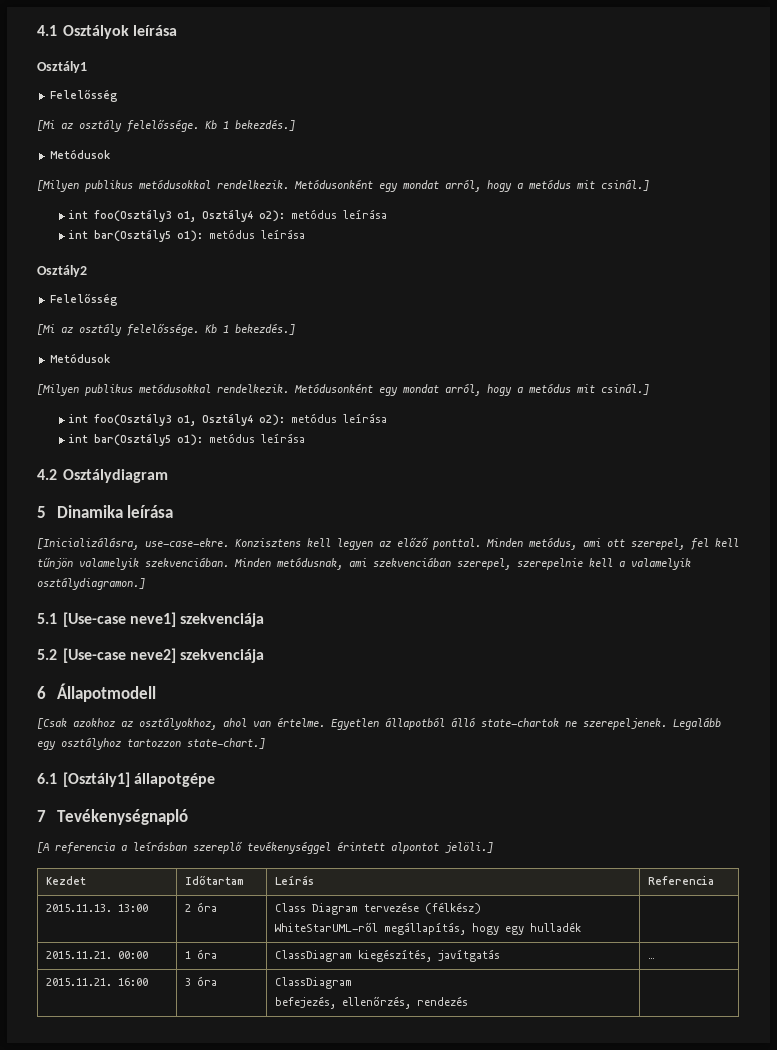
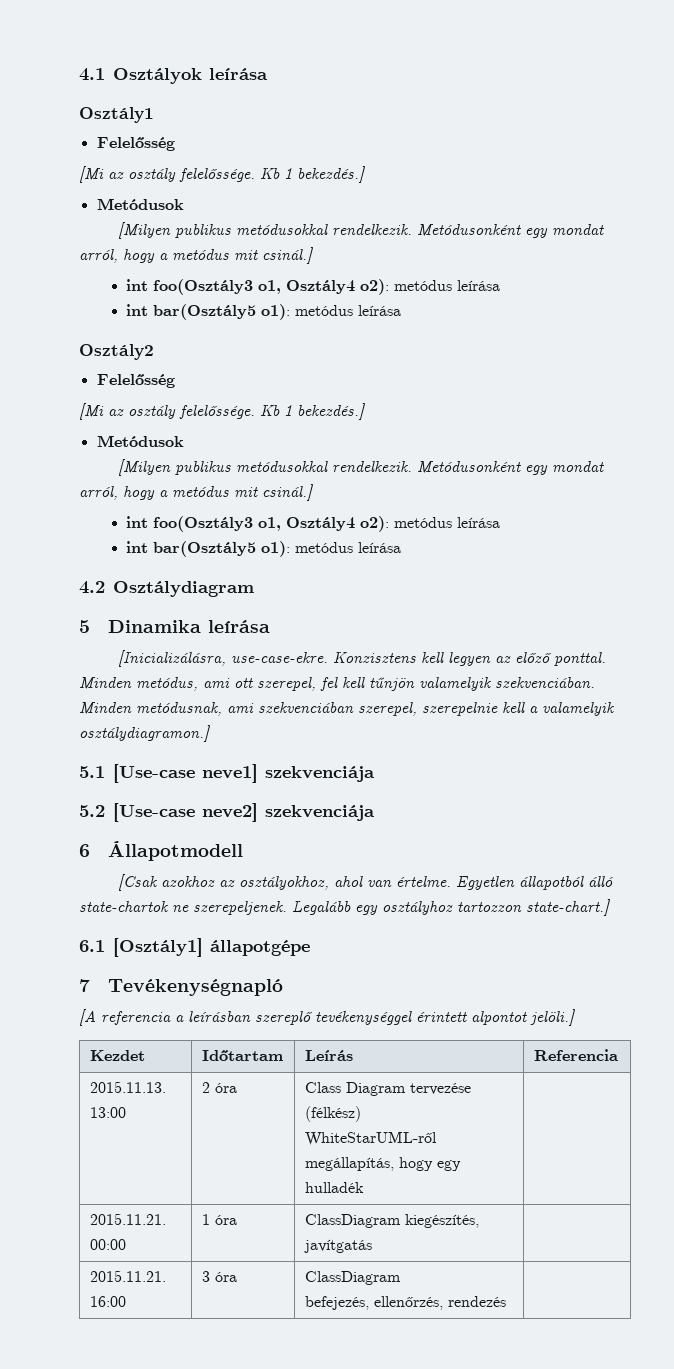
[647,958,655,959] … -> (372, 1246) none

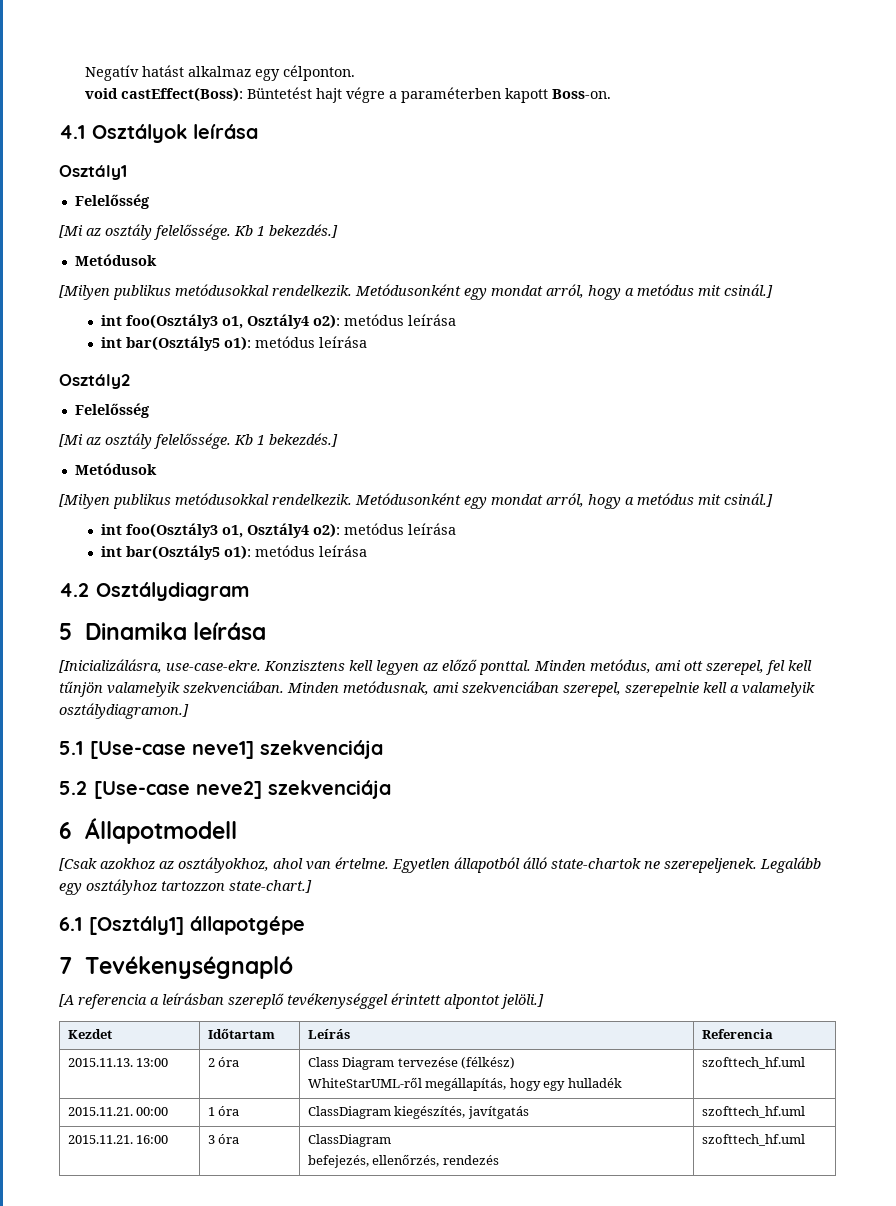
(79, 74) none -> [84,65,355,81] [84,87,611,103] Negatív hatást alkalmaz egy célponton. // void castEffect(Boss): Büntetést hajt végre a paraméterben kapott Boss-on. //
(364, 1187) none -> [701,1057,805,1069] szofttech_hf.uml
(372, 1246) none -> [701,1106,805,1118] szofttech_hf.uml
(506, 1301) none -> [701,1134,805,1146] szofttech_hf.uml

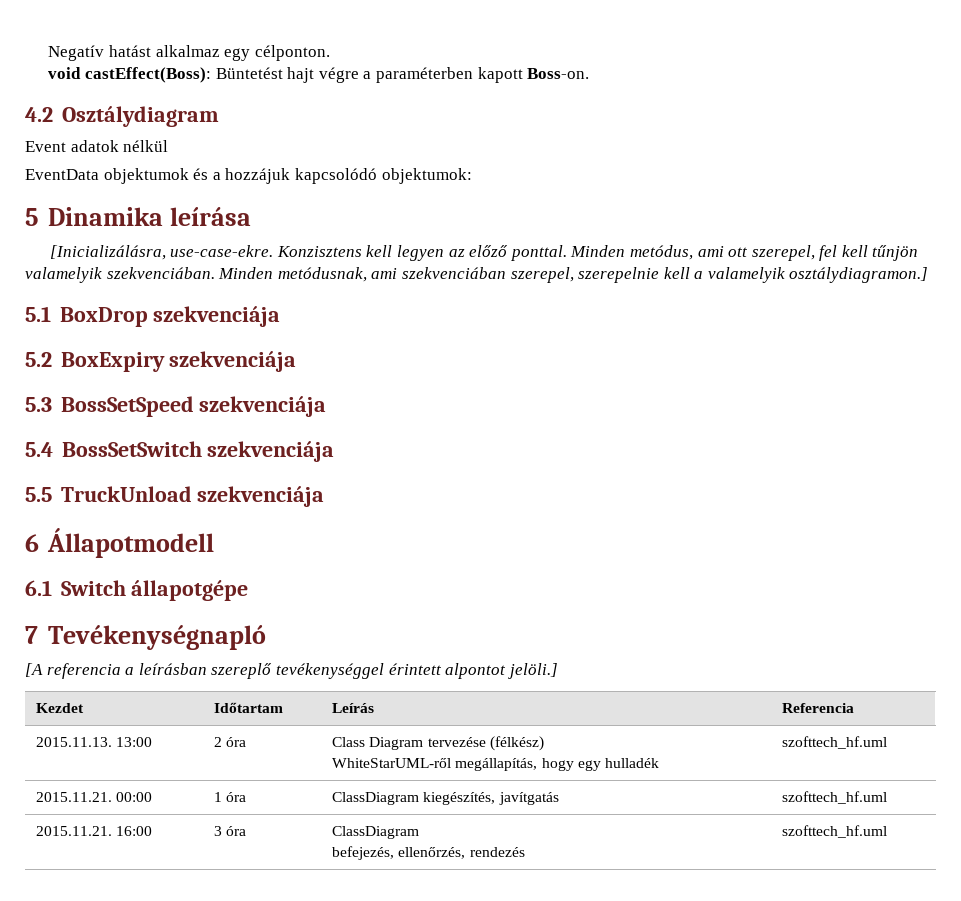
[59,124,259,143] [59,165,127,180] [74,194,150,209] [59,224,338,240] [74,254,157,266] [59,284,773,300] [100,314,456,329] [100,336,367,351] [59,374,130,389] [74,403,150,418] [59,433,338,449] [74,463,157,475] [59,493,773,509] [100,523,456,538] [100,545,367,560] [59,582,250,601] 4.1 Osztályok leírása // Osztály1 // Felelősség // [Mi az osztály felelőssége. Kb 1 bekezdés.] // Metódusok // [Milyen publikus metódusokkal rendelkezik. Metódusonként egy mondat arról, hogy a metódus mit csinál.] // int foo(Osztály3 o1, Osztály4 o2): metódus leírása // int bar(Osztály5 o1): metódus leírása // Osztály2 // Felelősség // [Mi az osztály felelőssége. Kb 1 bekezdés.] // Metódusok // [Milyen publikus metódusokkal rendelkezik. Metódusonként egy mondat arról, hogy a metódus mit csinál.] // int foo(Osztály3 o1, Osztály4 o2): metódus leírása // int bar(Osztály5 o1): metódus leírása // 4.2 Osztálydiagram -> [25,106,219,127] [25,140,169,152] [25,168,472,184] 4.2 Osztálydiagram // Event adatok nélkül // EventData objektumok és a hozzájuk kapcsolódó objektumok:
[90,741,255,759] [Use-case neve1] -> [59,307,148,327] BoxDrop
[94,780,392,799] [59,818,237,844] [59,857,821,873] [59,879,312,895] [Use-case neve2] szekvenciája // 6 Állapotmodell // [Csak azokhoz az osztályokhoz, ahol van értelme. Egyetlen állapotból álló state-chartok ne szerepeljenek. Legalább egy osztályhoz tartozzon state-chart.] -> [60,351,297,372] [25,396,327,417] [25,441,335,462] [25,486,325,507] [25,528,215,558] BoxExpiry szekvenciája // 5.3 BossSetSpeed szekvenciája // 5.4 BossSetSwitch szekvenciája // 5.5 TruckUnload szekvenciája // 6 Állapotmodell
[89,916,185,935] [Osztály1] -> [60,580,126,596] Switch

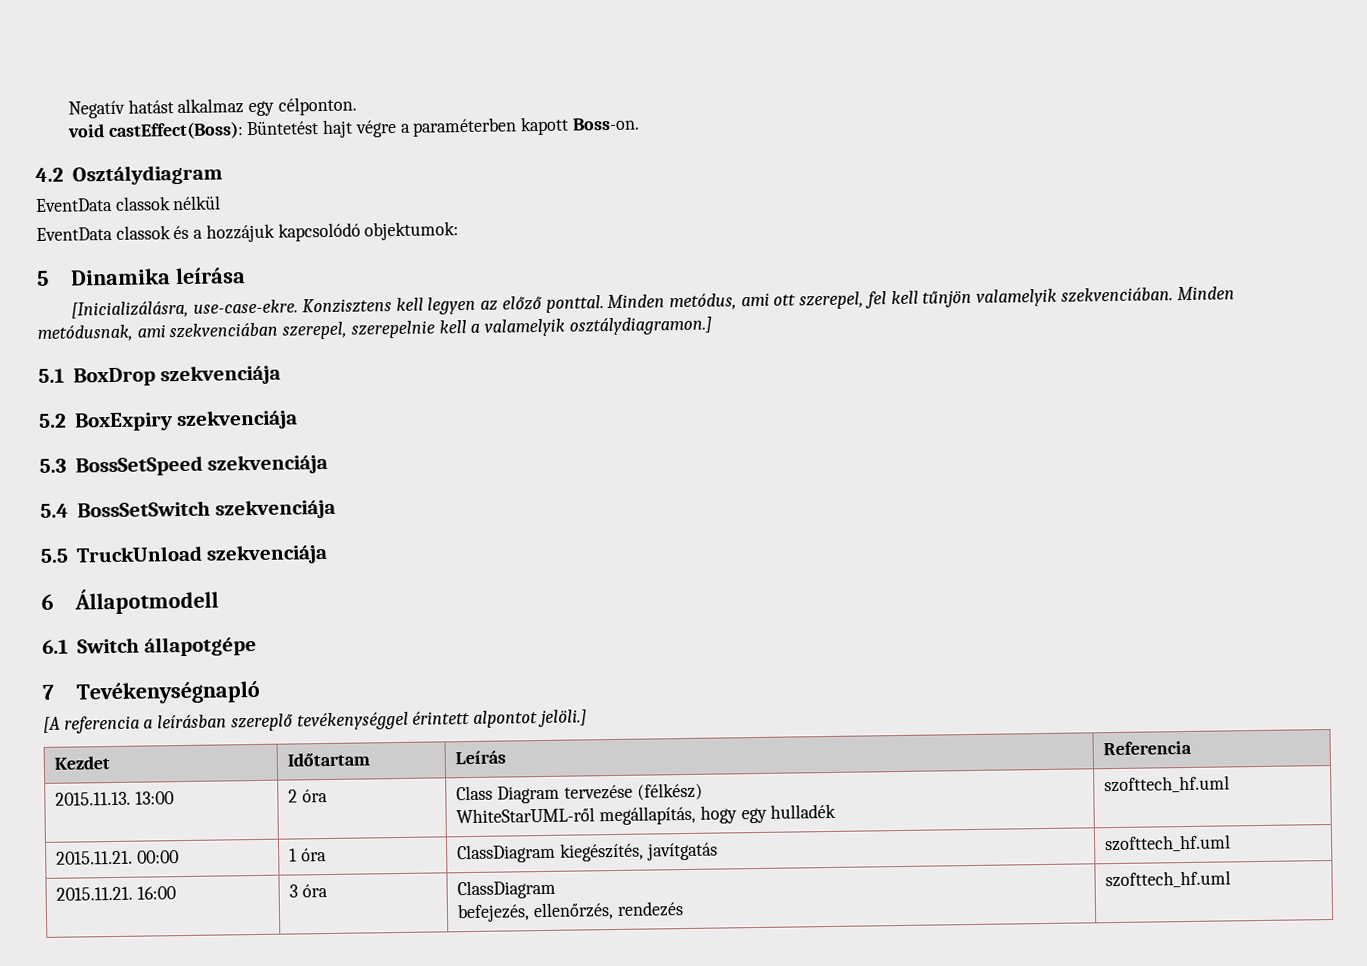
[25,140,119,152] Event adatok -> [35,196,171,213] EventData classok
[103,168,189,184] objektumok -> [115,225,171,240] classok

